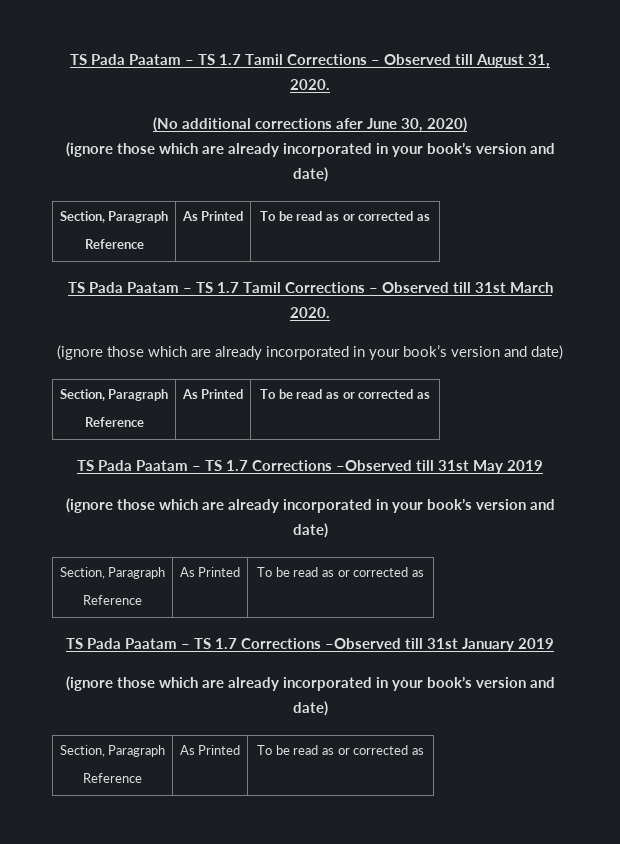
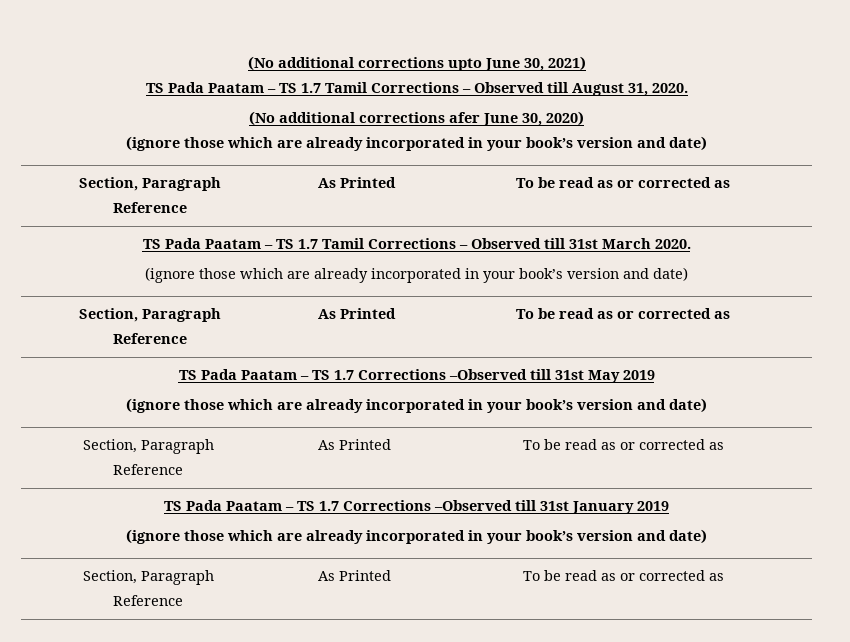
(70, 59) none -> [247,56,586,71] (No additional corrections upto June 30, 2021) //

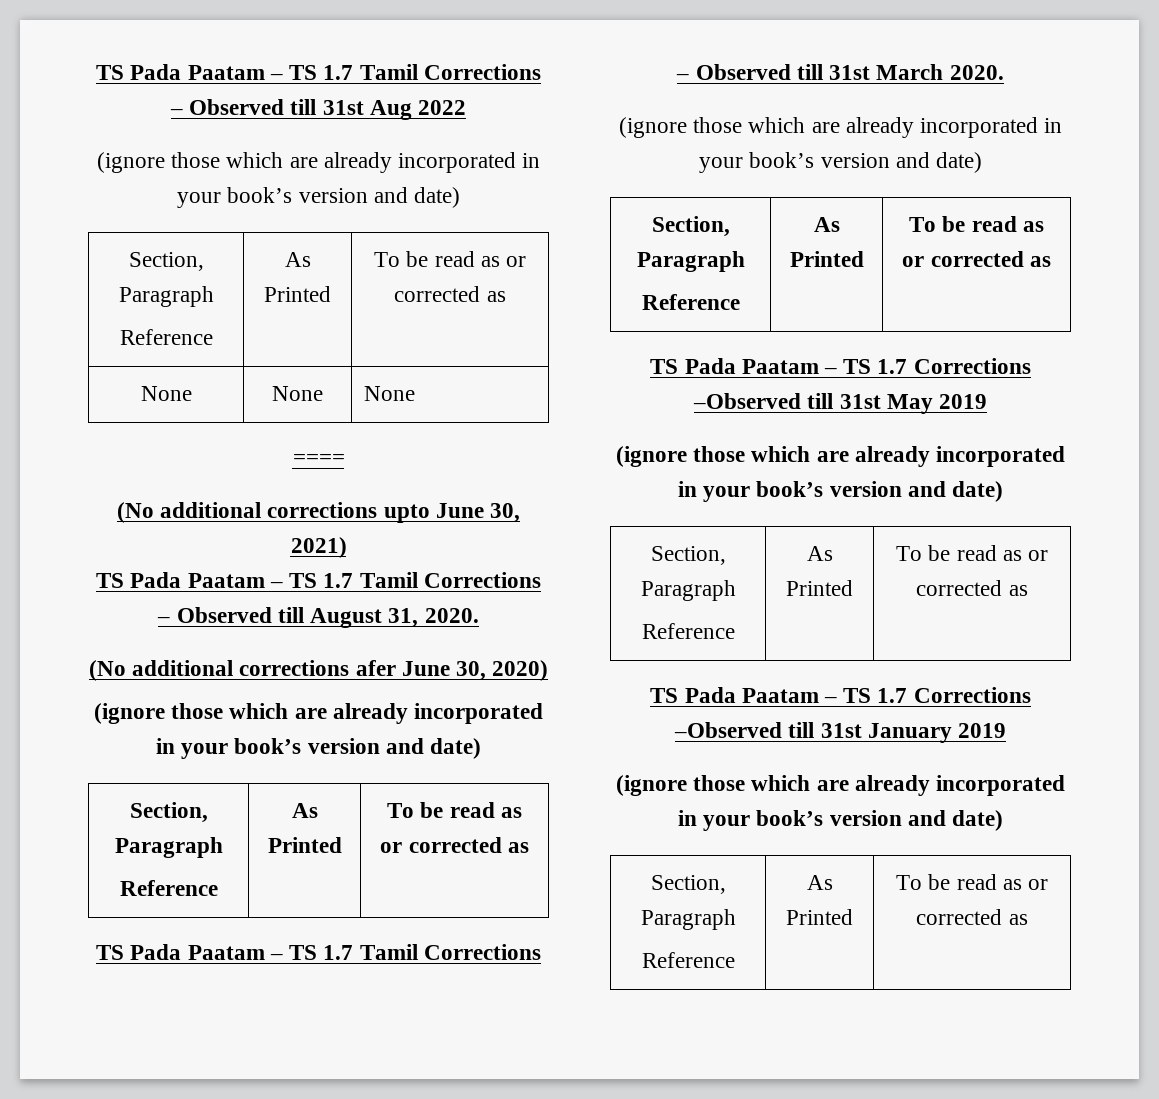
(247, 63) none -> [96,64,541,80] [169,99,467,120] [96,152,541,173] [177,187,460,208] [128,252,204,271] [118,286,214,307] [119,329,213,345] [284,252,311,267] [264,286,331,302] [374,251,526,267] [394,286,506,302] [140,386,192,401] [272,386,323,401] [364,386,416,401] [292,454,345,465] TS Pada Paatam – TS 1.7 Tamil Corrections – Observed till 31st Aug 2022 // (ignore those which are already incorporated in your book’s version and date) // Section, Paragraph // Reference | As Printed | To be read as or corrected as // None | None | None // ==== //

